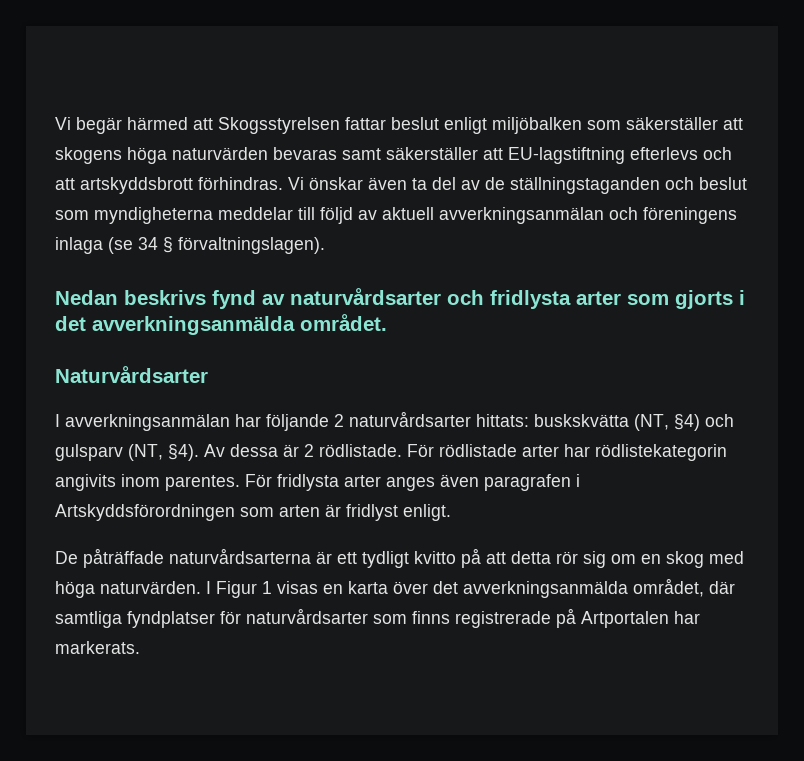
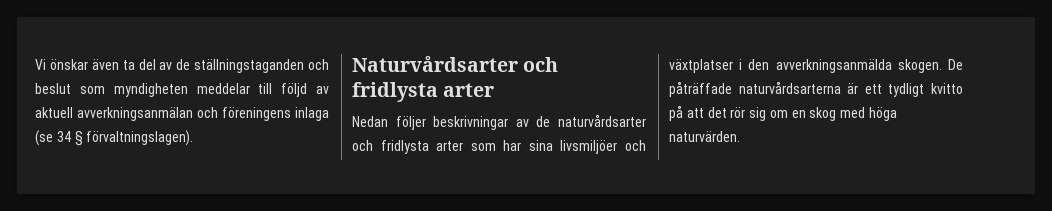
[55,117,743,134] [55,147,732,164] [55,177,304,194] Vi begär härmed att Skogsstyrelsen fattar beslut enligt miljöbalken som säkerställer att skogens höga naturvärden bevaras samt säkerställer att EU-lagstiftning efterlevs och att artskyddsbrott förhindras. Vi -> [35,59,46,70] Vi
[94,207,213,224] myndigheterna -> [113,83,188,97] myndigheten
[55,290,285,309] Nedan beskrivs fynd av -> [352,55,559,72] [352,82,495,102] [352,116,551,130] Naturvårdsarter och fridlysta arter // Nedan följer beskrivningar av de
[675,290,745,309] [55,314,387,335] [55,366,208,383] [55,411,734,431] [55,444,727,461] [55,474,580,491] [55,504,451,521] gjorts i det avverkningsanmälda området. // Naturvårdsarter // I avverkningsanmälan har följande 2 naturvårdsarter hittats: buskskvätta (NT, §4) och gulsparv (NT, §4). Av dessa är 2 rödlistade. För rödlistade arter har rödlistekategorin angivits inom parentes. För fridlysta arter anges även paragrafen i Artskyddsförordningen som arten är fridlyst enligt. // -> [503,140,646,154] [669,59,942,73] har sina livsmiljöer och växtplatser i den avverkningsanmälda skogen.
[511,551,551,564] detta -> [707,107,727,118] det
[206,578,735,598] [55,608,700,628] [55,641,140,654] I Figur 1 visas en karta över det avverkningsanmälda området, där samtliga fyndplatser för naturvårdsarter som finns registrerade på Artportalen har markerats. -> (740, 136) none

